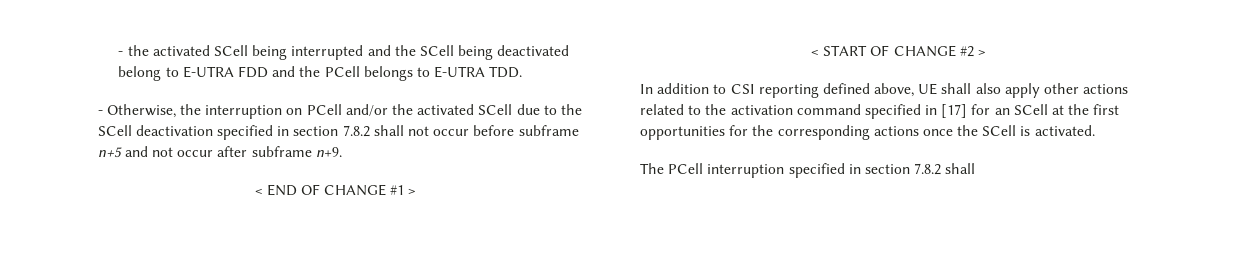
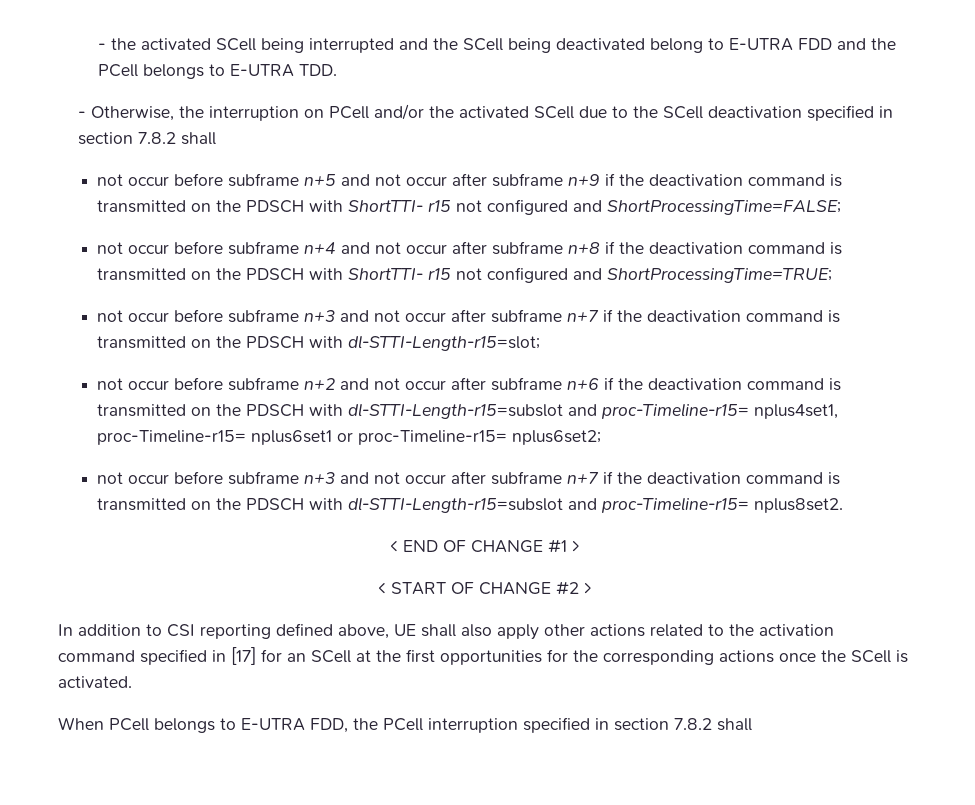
(404, 130) none -> (217, 138) //
[315,147,342,157] n+9. -> [568,173,843,187] [97,199,842,215] [97,241,843,255] [97,267,833,283] [97,309,841,323] [97,335,541,351] [97,377,842,391] [97,403,839,419] [97,430,602,445] [97,471,841,485] [97,497,844,513] n+9 if the deactivation command is transmitted on the PDSCH with ShortTTI- r15 not configured and ShortProcessingTime=FALSE; // not occur before subframe n+4 and not occur after subframe n+8 if the deactivation command is transmitted on the PDSCH with ShortTTI- r15 not configured and ShortProcessingTime=TRUE; // not occur before subframe n+3 and not occur after subframe n+7 if the deactivation command is transmitted on the PDSCH with dl-STTI-Length-r15=slot; // not occur before subframe n+2 and not occur after subframe n+6 if the deactivation command is transmitted on the PDSCH with dl-STTI-Length-r15=subslot and proc-Timeline-r15= nplus4set1, proc-Timeline-r15= nplus6set1 or proc-Timeline-r15= nplus6set2; // not occur before subframe n+3 and not occur after subframe n+7 if the deactivation command is transmitted on the PDSCH with dl-STTI-Length-r15=subslot and proc-Timeline-r15= nplus8set2.
[640,163,664,174] The -> [58,717,378,733] When PCell belongs to E-UTRA FDD, the

